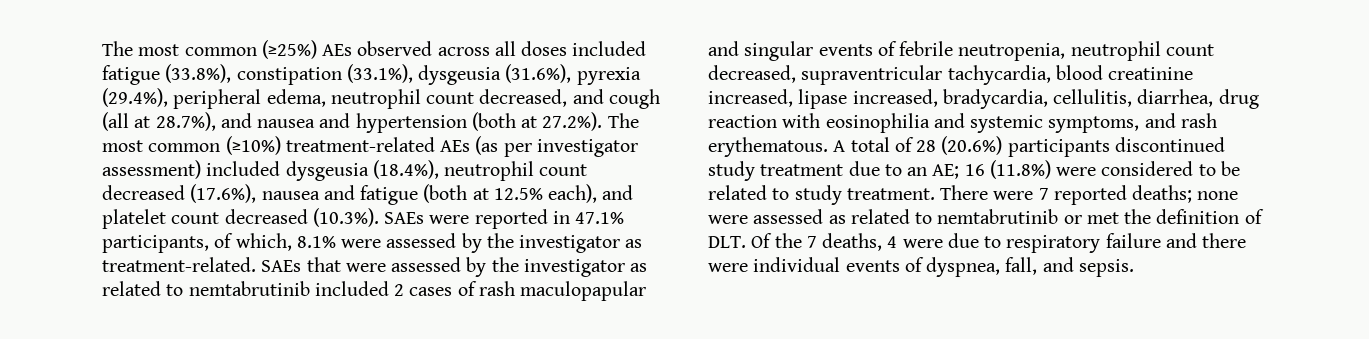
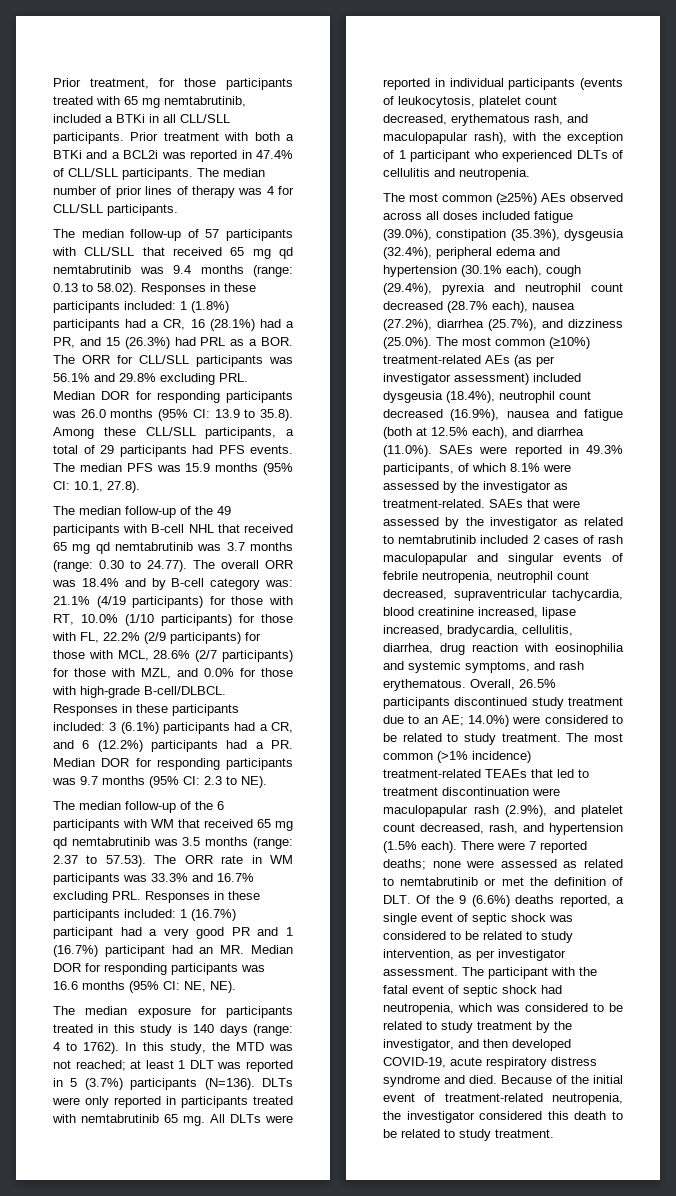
(102, 48) none -> [53,78,293,90] [53,96,246,108] [53,114,230,123] [53,132,294,144] [53,150,293,162] [53,168,265,180] [53,186,294,198] [53,204,178,216] [53,229,293,241] [52,247,293,259] [53,265,293,277] [53,283,256,295] [53,301,229,313] [53,319,294,331] [53,337,293,349] [53,355,293,367] [53,373,248,385] [53,391,293,403] [52,409,293,421] [53,427,294,439] [53,445,293,457] [53,463,293,475] [53,481,140,493] [53,506,231,518] [53,524,293,536] [53,542,293,554] [53,560,293,572] [52,578,293,590] [53,596,293,608] [53,614,293,626] [52,632,261,644] [53,650,293,662] [53,668,293,679] [52,686,226,698] [53,704,239,716] [53,722,293,734] [53,740,293,752] [53,758,293,770] [52,776,267,788] [53,801,224,813] [53,819,293,831] [53,837,293,849] [53,855,293,867] [53,873,254,885] [53,891,260,903] [53,909,236,921] [53,927,294,939] [53,945,293,957] [53,963,265,975] [53,981,236,993] [53,1006,293,1018] [53,1024,293,1036] [53,1042,293,1054] [53,1060,293,1072] [53,1078,293,1090] [52,1096,293,1108] [52,1114,293,1126] [383,78,623,90] [383,96,557,108] [383,114,588,126] [383,132,623,144] [383,150,623,162] [383,168,530,180] Prior treatment, for those participants treated with 65 mg nemtabrutinib, included a BTKi in all CLL/SLL participants. Prior treatment with both a BTKi and a BCL2i was reported in 47.4% of CLL/SLL participants. The median number of prior lines of therapy was 4 for CLL/SLL participants. // The median follow-up of 57 participants with CLL/SLL that received 65 mg qd nemtabrutinib was 9.4 months (range: 0.13 to 58.02). Responses in these participants included: 1 (1.8%) participants had a CR, 16 (28.1%) had a PR, and 15 (26.3%) had PRL as a BOR. The ORR for CLL/SLL participants was 56.1% and 29.8% excluding PRL. Median DOR for responding participants was 26.0 months (95% CI: 13.9 to 35.8). Among these CLL/SLL participants, a total of 29 participants had PFS events. The median PFS was 15.9 months (95% CI: 10.1, 27.8). // The median follow-up of the 49 participants with B-cell NHL that received 65 mg qd nemtabrutinib was 3.7 months (range: 0.30 to 24.77). The overall ORR was 18.4% and by B-cell category was: 21.1% (4/19 participants) for those with RT, 10.0% (1/10 participants) for those with FL, 22.2% (2/9 participants) for those with MCL, 28.6% (2/7 participants) for those with MZL, and 0.0% for those with high-grade B-cell/DLBCL. Responses in these participants included: 3 (6.1%) participants had a CR, and 6 (12.2%) participants had a PR. Median DOR for responding participants was 9.7 months (95% CI: 2.3 to NE). // The median follow-up of the 6 participants with WM that received 65 mg qd nemtabrutinib was 3.5 months (range: 2.37 to 57.53). The ORR rate in WM participants was 33.3% and 16.7% excluding PRL. Responses in these participants included: 1 (16.7%) participant had a very good PR and 1 (16.7%) participant had an MR. Median DOR for responding participants was 16.6 months (95% CI: NE, NE). // The median exposure for participants treated in this study is 140 days (range: 4 to 1762). In this study, the MTD was not reached; at least 1 DLT was reported in 5 (3.7%) participants (N=136). DLTs were only reported in participants treated with nemtabrutinib 65 mg. All DLTs were reported in individual participants (events of leukocytosis, platelet count decreased, erythematous rash, and maculopapular rash), with the exception of 1 participant who experienced DLTs of cellulitis and neutropenia. //
[165,64,641,85] [102,88,660,109] [102,112,603,133] (33.8%), constipation (33.1%), dysgeusia (31.6%), pyrexia (29.4%), peripheral edema, neutrophil count decreased, and cough (all at 28.7%), and nausea and hypertension (both at 27.2%). -> [383,229,624,241] [383,247,560,259] [383,265,581,277] [383,283,623,295] [383,301,575,313] [383,319,623,331] [383,337,432,349] (39.0%), constipation (35.3%), dysgeusia (32.4%), peripheral edema and hypertension (30.1% each), cough (29.4%), pyrexia and neutrophil count decreased (28.7% each), nausea (27.2%), diarrhea (25.7%), and dizziness (25.0%).
[190,184,257,203] (17.6%), -> [450,409,500,421] (16.9%),
[102,208,379,229] platelet count decreased (10.3%). -> [537,427,584,436] [383,445,432,457] diarrhea (11.0%).
[575,212,625,224] 47.1% -> [586,445,623,454] 49.3%
[235,233,292,251] which, -> [472,463,506,472] which
[833,136,1003,155] A total of 28 (20.6%) -> [470,679,556,690] Overall, 26.5%
[964,160,1051,179] 16 (11.8%) -> [468,715,510,727] 14.0%)
(935, 194) none -> [566,733,623,742] [383,751,531,763] [383,769,589,778] [383,787,560,796] [383,805,623,817] [383,823,623,835] [383,841,457,853] The most common (>1% incidence) treatment-related TEAEs that led to treatment discontinuation were maculopapular rash (2.9%), and platelet count decreased, rash, and hypertension (1.5% each).
[806,233,1247,253] [708,257,1134,277] 7 deaths, 4 were due to respiratory failure and there were individual events of dyspnea, fall, and sepsis. -> [459,895,624,907] [383,913,573,925] [383,931,573,943] [383,949,566,961] [383,967,597,979] [383,985,562,997] [383,1003,623,1015] [383,1021,572,1033] [383,1039,571,1051] [383,1057,597,1069] [383,1075,623,1087] [383,1093,623,1105] [383,1111,623,1123] [383,1129,554,1141] 9 (6.6%) deaths reported, a single event of septic shock was considered to be related to study intervention, as per investigator assessment. The participant with the fatal event of septic shock had neutropenia, which was considered to be related to study treatment by the investigator, and then developed COVID-19, acute respiratory distress syndrome and died. Because of the initial event of treatment-related neutropenia, the investigator considered this death to be related to study treatment.

